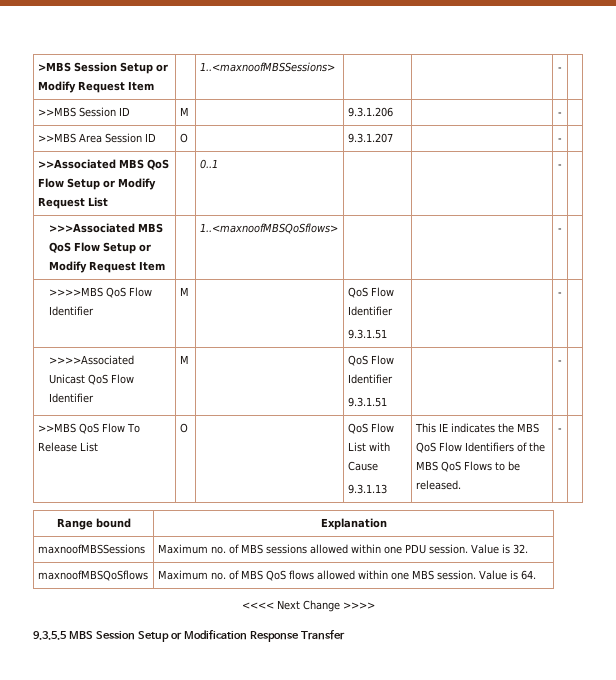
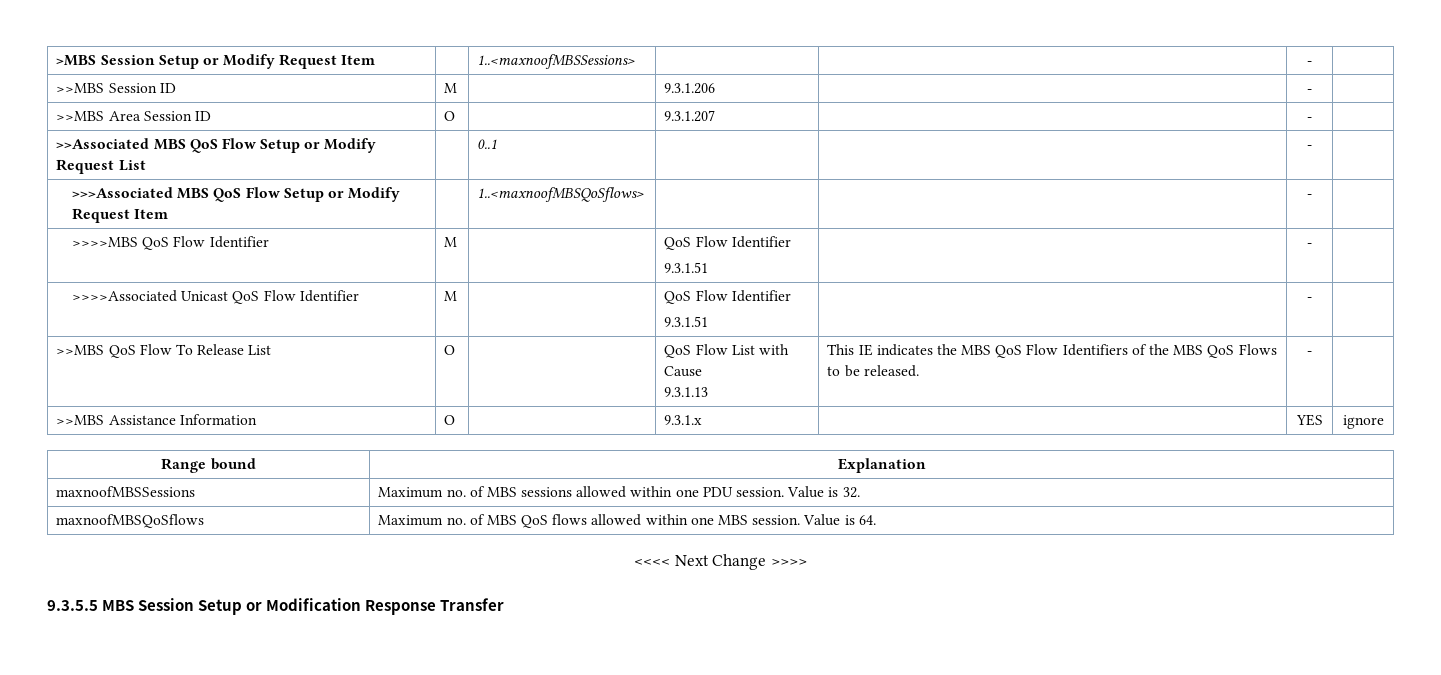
(562, 430) none -> [56,414,257,425] [444,415,456,425] [664,415,703,425] [1295,414,1323,426] [1342,415,1384,429] // >>MBS Assistance Information | O | | 9.3.1.x | | YES | ignore

